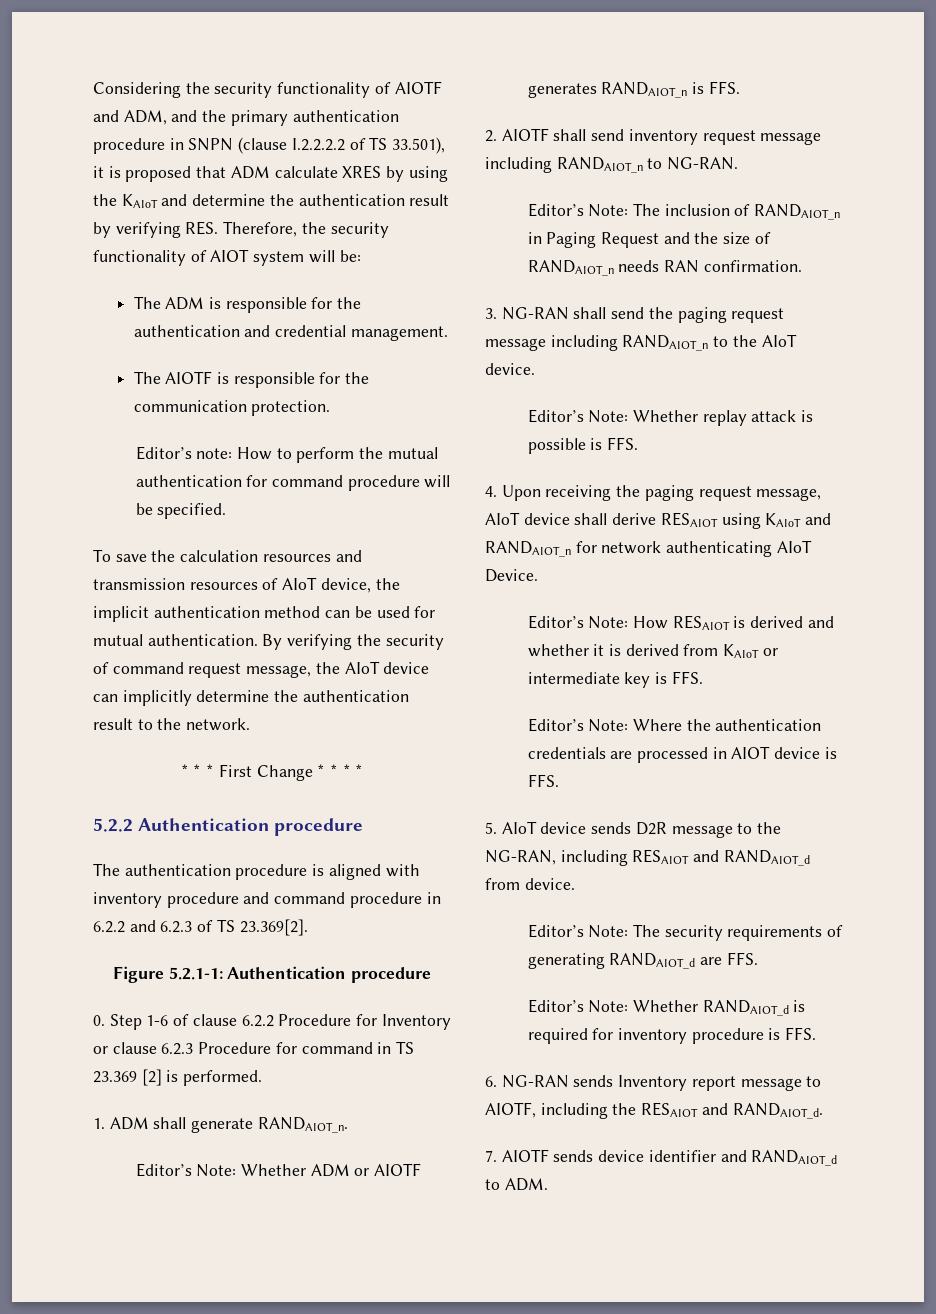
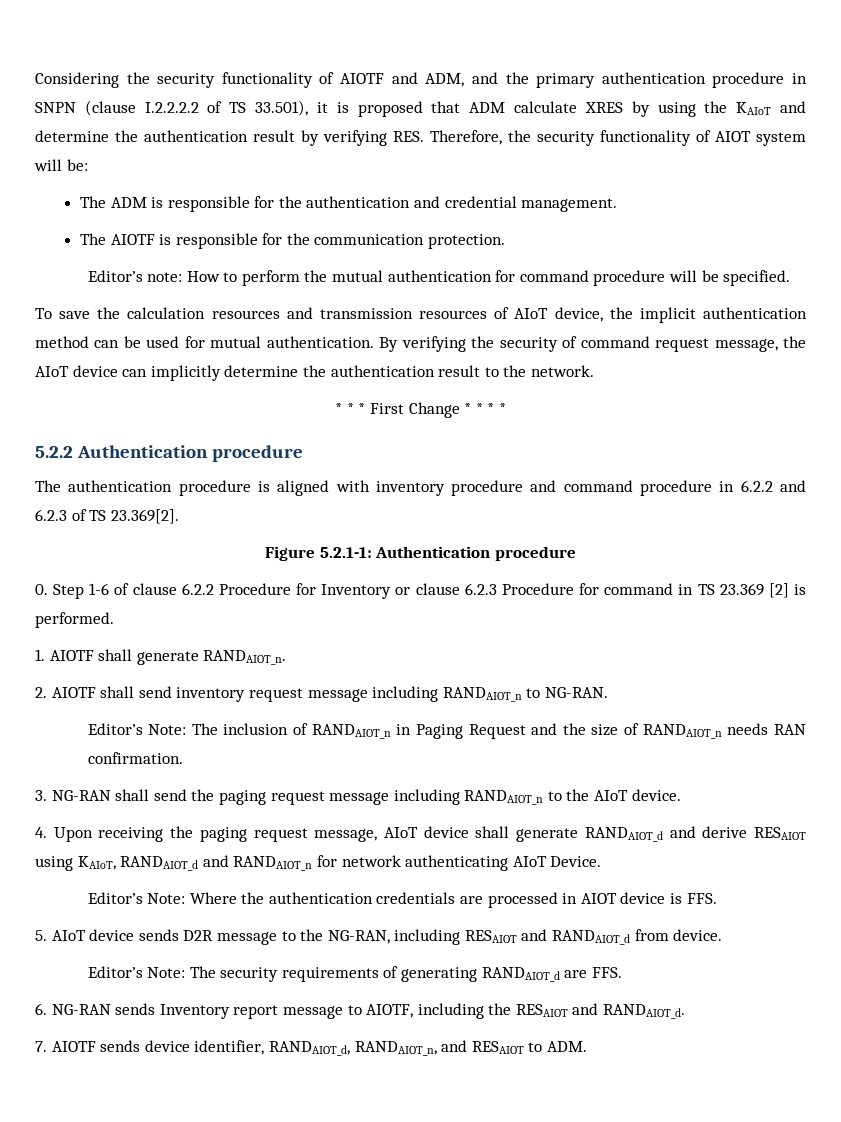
[109,1117,149,1130] ADM -> [49,650,94,661] AIOTF
[135,1163,422,1177] [527,81,740,98] // Editor’s Note: Whether ADM or AIOTF generates RANDAIOT_n is FFS. -> (287, 657) none
[527,409,814,426] [527,437,638,454] // Editor’s Note: Whether replay attack is possible is FFS. -> (681, 795) none
(608, 519) none -> [516,826,696,842] generate RANDAIOT_d and
[765,513,802,527] KAIoT -> [77,856,199,871] KAIoT, RANDAIOT_d
[527,615,834,630] [527,644,778,658] [527,671,703,688] // Editor’s Note: How RESAIOT is derived and whether it is derived from KAIoT or intermediate key is FFS. -> (602, 861) none
[527,999,806,1016] [527,1027,817,1044] // Editor’s Note: Whether RANDAIOT_d is required for inventory procedure is FFS. -> (622, 972) none
[648,1150,838,1166] identifier and RANDAIOT_d -> [194,1040,524,1056] identifier, RANDAIOT_d, RANDAIOT_n, and RESAIOT

